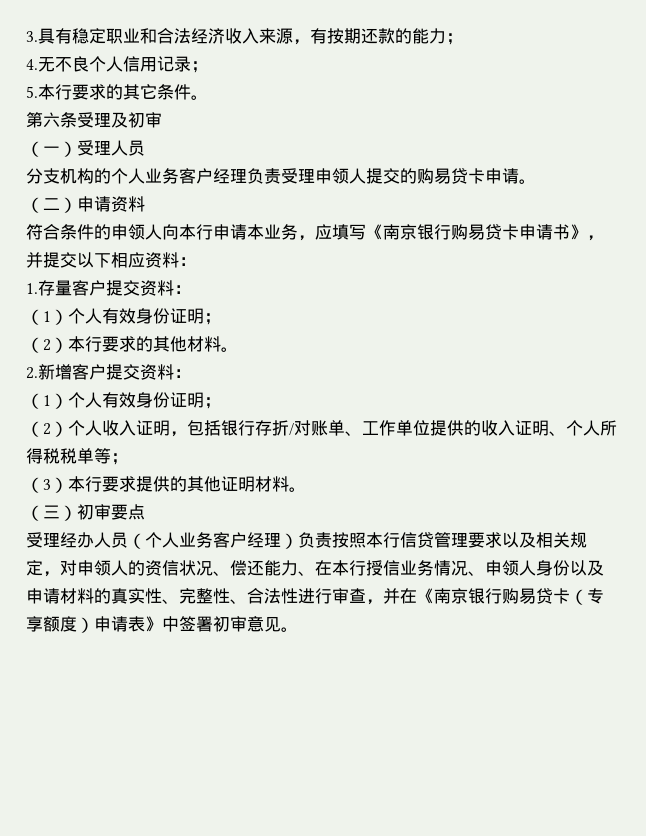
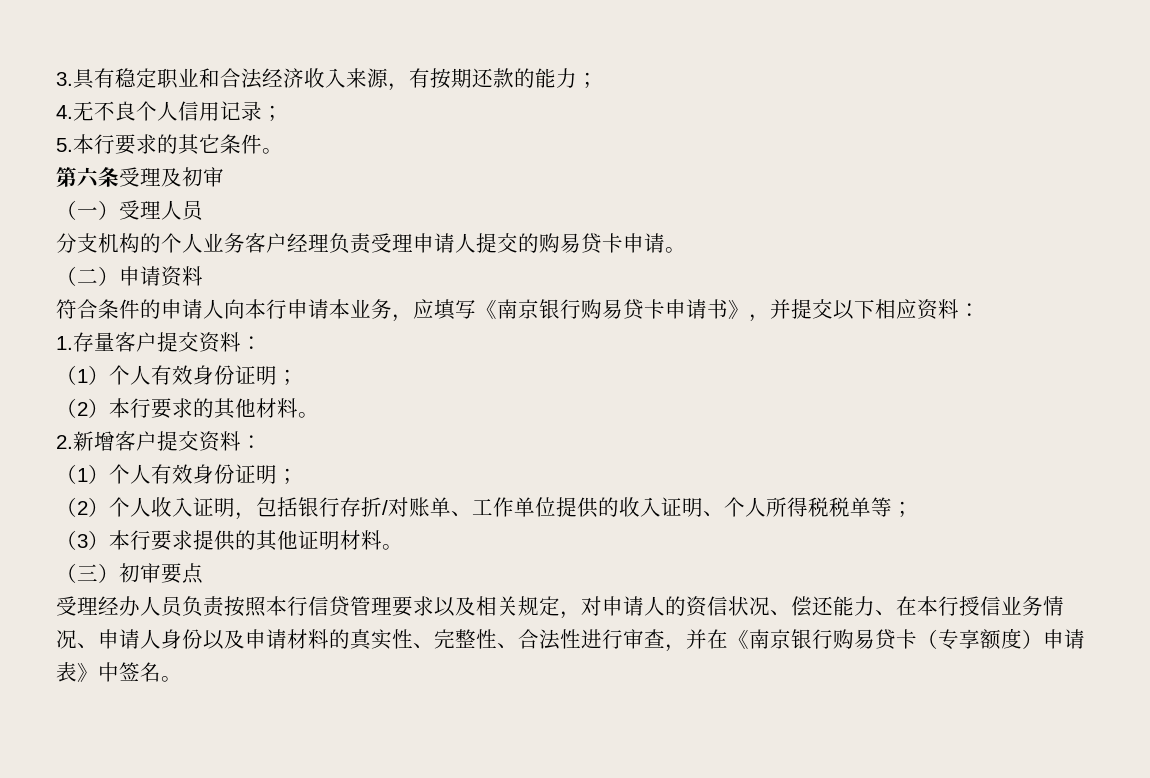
[332,168,349,184] 领 -> [434,233,455,253] 请
[128,224,145,240] 领 -> [182,299,203,319] 请
[128,532,298,549] （个人业务客户经理） -> (183, 606) none
[94,560,111,576] 领 -> [623,596,644,616] 请
[502,560,519,576] 领 -> [119,629,140,649] 请
[196,616,281,632] 署初审意见 -> [140,662,161,682] 名

